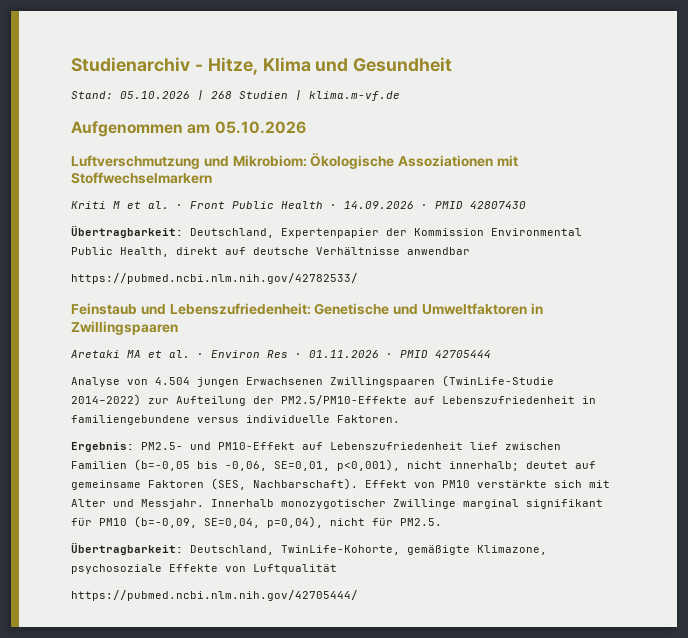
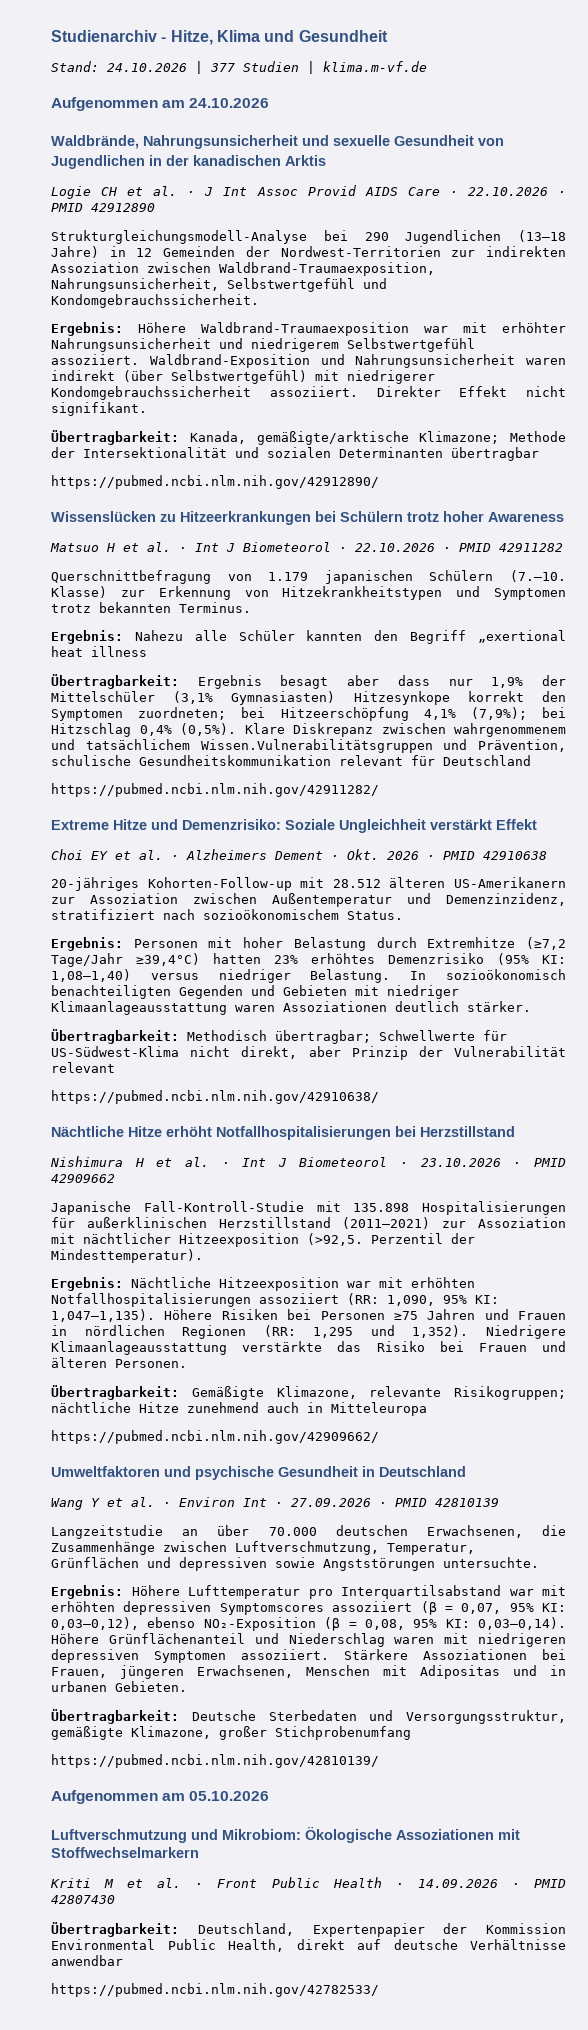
[120,90,232,100] 05.10.2026 | 268 -> [107,61,235,74] 24.10.2026 | 377
(400, 96) none -> [51,97,270,111] [51,135,504,149] [51,155,326,169] [51,185,566,199] [51,203,155,212] [51,230,566,244] [51,246,566,258] [51,262,435,276] [51,278,387,292] [51,294,259,308] [51,322,566,336] [51,338,475,352] [51,354,566,368] [51,370,435,384] [51,386,566,400] [51,402,147,416] [51,430,566,445] [51,447,539,461] [51,475,379,489] [51,511,564,525] [50,542,563,552] [51,570,566,584] [51,586,566,600] [51,602,251,613] [51,630,566,644] [51,646,147,657] [51,674,566,689] [51,691,566,705] [51,707,566,721] [51,723,566,737] [51,739,566,753] [51,755,531,766] [51,783,379,797] [51,819,537,833] [51,849,547,860] [51,877,566,891] [51,893,566,907] [51,909,403,920] [51,937,566,951] [51,953,566,967] [51,969,566,983] [51,985,459,999] [51,1001,531,1015] [51,1029,507,1044] [51,1046,566,1060] [51,1062,115,1073] [51,1090,379,1104] [51,1126,515,1140] [50,1156,566,1167] [51,1174,115,1183] [51,1201,566,1215] [51,1217,566,1229] [51,1233,475,1247] [51,1249,203,1263] [51,1277,475,1291] [51,1293,499,1307] [51,1309,566,1322] [51,1325,566,1339] [51,1341,566,1355] [51,1357,187,1368] [51,1385,566,1400] [51,1402,427,1416] [51,1430,379,1444] [51,1466,466,1480] [51,1497,499,1510] [51,1525,566,1539] [51,1541,475,1555] [51,1557,539,1571] [51,1585,566,1599] [51,1601,566,1615] [51,1617,566,1631] [51,1633,566,1647] [51,1649,566,1663] [51,1665,566,1679] [51,1681,187,1692] [51,1709,566,1724] [51,1726,411,1740] [51,1754,379,1768] // Aufgenommen am 24.10.2026 // Waldbrände, Nahrungsunsicherheit und sexuelle Gesundheit von Jugendlichen in der kanadischen Arktis // Logie CH et al. · J Int Assoc Provid AIDS Care · 22.10.2026 · PMID 42912890 // Strukturgleichungsmodell-Analyse bei 290 Jugendlichen (13–18 Jahre) in 12 Gemeinden der Nordwest-Territorien zur indirekten Assoziation zwischen Waldbrand-Traumaexposition, Nahrungsunsicherheit, Selbstwertgefühl und Kondomgebrauchssicherheit. // Ergebnis: Höhere Waldbrand-Traumaexposition war mit erhöhter Nahrungsunsicherheit und niedrigerem Selbstwertgefühl assoziiert. Waldbrand-Exposition und Nahrungsunsicherheit waren indirekt (über Selbstwertgefühl) mit niedrigerer Kondomgebrauchssicherheit assoziiert. Direkter Effekt nicht signifikant. // Übertragbarkeit: Kanada, gemäßigte/arktische Klimazone; Methode der Intersektionalität und sozialen Determinanten übertragbar // https://pubmed.ncbi.nlm.nih.gov/42912890/ // Wissenslücken zu Hitzeerkrankungen bei Schülern trotz hoher Awareness // Matsuo H et al. · Int J Biometeorol · 22.10.2026 · PMID 42911282 // Querschnittbefragung von 1.179 japanischen Schülern (7.–10. Klasse) zur Erkennung von Hitzekrankheitstypen und Symptomen trotz bekannten Terminus. // Ergebnis: Nahezu alle Schüler kannten den Begriff „exertional heat illness // Übertragbarkeit: Ergebnis besagt aber dass nur 1,9% der Mittelschüler (3,1% Gymnasiasten) Hitzesynkope korrekt den Symptomen zuordneten; bei Hitzeerschöpfung 4,1% (7,9%); bei Hitzschlag 0,4% (0,5%). Klare Diskrepanz zwischen wahrgenommenem und tatsächlichem Wissen.Vulnerabilitätsgruppen und Prävention, schulische Gesundheitskommunikation relevant für Deutschland // https://pubmed.ncbi.nlm.nih.gov/42911282/ // Extreme Hitze und Demenzrisiko: Soziale Ungleichheit verstärkt Effekt // Choi EY et al. · Alzheimers Dement · Okt. 2026 · PMID 42910638 // 20-jähriges Kohorten-Follow-up mit 28.512 älteren US-Amerikanern zur Assoziation zwischen Außentemperatur und Demenzinzidenz, stratifiziert nach sozioökonomischem Status. // Ergebnis: Personen mit hoher Belastung durch Extremhitze (≥7,2 Tage/Jahr ≥39,4°C) hatten 23% erhöhtes Demenzrisiko (95% KI: 1,08–1,40) versus niedriger Belastung. In sozioökonomisch benachteiligten Gegenden und Gebieten mit niedriger Klimaanlageausstattung waren Assoziationen deutlich stärker. // Übertragbarkeit: Methodisch übertragbar; Schwellwerte für US-Südwest-Klima nicht direkt, aber Prinzip der Vulnerabilität relevant // https://pubmed.ncbi.nlm.nih.gov/42910638/ // Nächtliche Hitze erhöht Notfallhospitalisierungen bei Herzstillstand // Nishimura H et al. · Int J Biometeorol · 23.10.2026 · PMID 42909662 // Japanische Fall-Kontroll-Studie mit 135.898 Hospitalisierungen für außerklinischen Herzstillstand (2011–2021) zur Assoziation mit nächtlicher Hitzeexposition (>92,5. Perzentil der Mindesttemperatur). // Ergebnis: Nächtliche Hitzeexposition war mit erhöhten Notfallhospitalisierungen assoziiert (RR: 1,090, 95% KI: 1,047–1,135). Höhere Risiken bei Personen ≥75 Jahren und Frauen in nördlichen Regionen (RR: 1,295 und 1,352). Niedrigere Klimaanlageausstattung verstärkte das Risiko bei Frauen und älteren Personen. // Übertragbarkeit: Gemäßigte Klimazone, relevante Risikogruppen; nächtliche Hitze zunehmend auch in Mitteleuropa // https://pubmed.ncbi.nlm.nih.gov/42909662/ // Umweltfaktoren und psychische Gesundheit in Deutschland // Wang Y et al. · Environ Int · 27.09.2026 · PMID 42810139 // Langzeitstudie an über 70.000 deutschen Erwachsenen, die Zusammenhänge zwischen Luftverschmutzung, Temperatur, Grünflächen und depressiven sowie Angststörungen untersuchte. // Ergebnis: Höhere Lufttemperatur pro Interquartilsabstand war mit erhöhten depressiven Symptomscores assoziiert (β = 0,07, 95% KI: 0,03–0,12), ebenso NO₂-Exposition (β = 0,08, 95% KI: 0,03–0,14). Höhere Grünflächenanteil und Niederschlag waren mit niedrigeren depressiven Symptomen assoziiert. Stärkere Assoziationen bei Frauen, jüngeren Erwachsenen, Menschen mit Adipositas und in urbanen Gebieten. // Übertragbarkeit: Deutsche Sterbedaten und Versorgungsstruktur, gemäßigte Klimazone, großer Stichprobenumfang // https://pubmed.ncbi.nlm.nih.gov/42810139/
[71,303,543,315] [71,321,178,335] [71,350,491,358] [71,375,554,387] [71,394,596,406] [71,415,400,425] [71,442,561,452] [71,459,596,471] [71,478,610,490] [71,499,603,509] [71,516,442,528] [71,543,547,555] [71,564,337,574] [71,590,358,601] // Feinstaub und Lebenszufriedenheit: Genetische und Umweltfaktoren in Zwillingspaaren // Aretaki MA et al. · Environ Res · 01.11.2026 · PMID 42705444 // Analyse von 4.504 jungen Erwachsenen Zwillingspaaren (TwinLife-Studie 2014–2022) zur Aufteilung der PM2.5/PM10-Effekte auf Lebenszufriedenheit in familiengebundene versus individuelle Faktoren. // Ergebnis: PM2.5- und PM10-Effekt auf Lebenszufriedenheit lief zwischen Familien (b=−0,05 bis −0,06, SE=0,01, p<0,001), nicht innerhalb; deutet auf gemeinsame Faktoren (SES, Nachbarschaft). Effekt von PM10 verstärkte sich mit Alter und Messjahr. Innerhalb monozygotischer Zwillinge marginal signifikant für PM10 (b=−0,09, SE=0,04, p=0,04), nicht für PM2.5. // Übertragbarkeit: Deutschland, TwinLife-Kohorte, gemäßigte Klimazone, psychosoziale Effekte von Luftqualität // https://pubmed.ncbi.nlm.nih.gov/42705444/ -> (379, 1990) none

